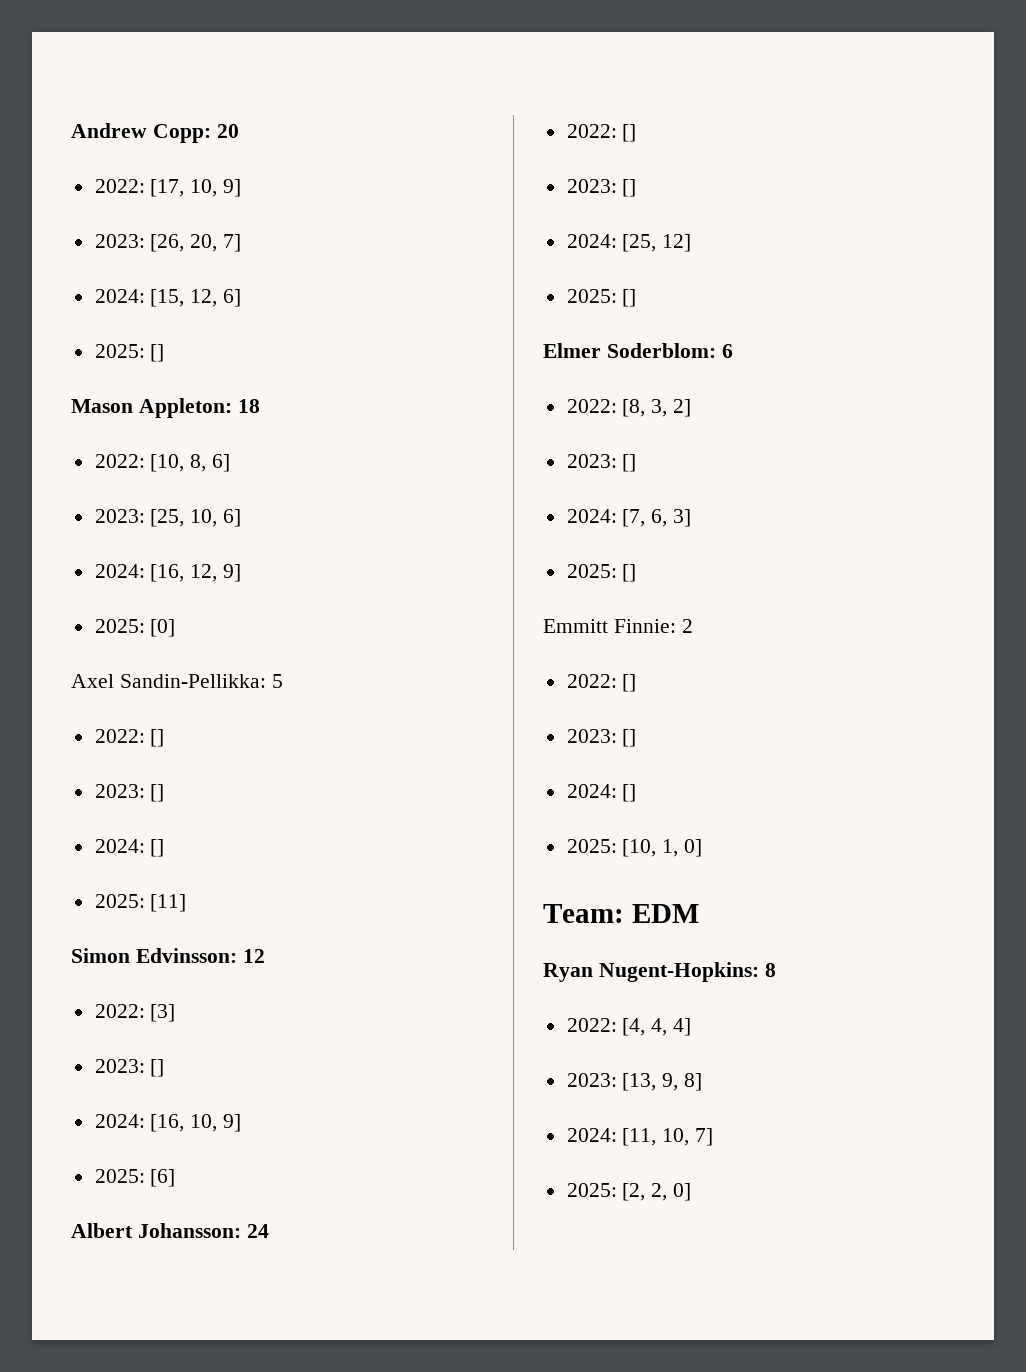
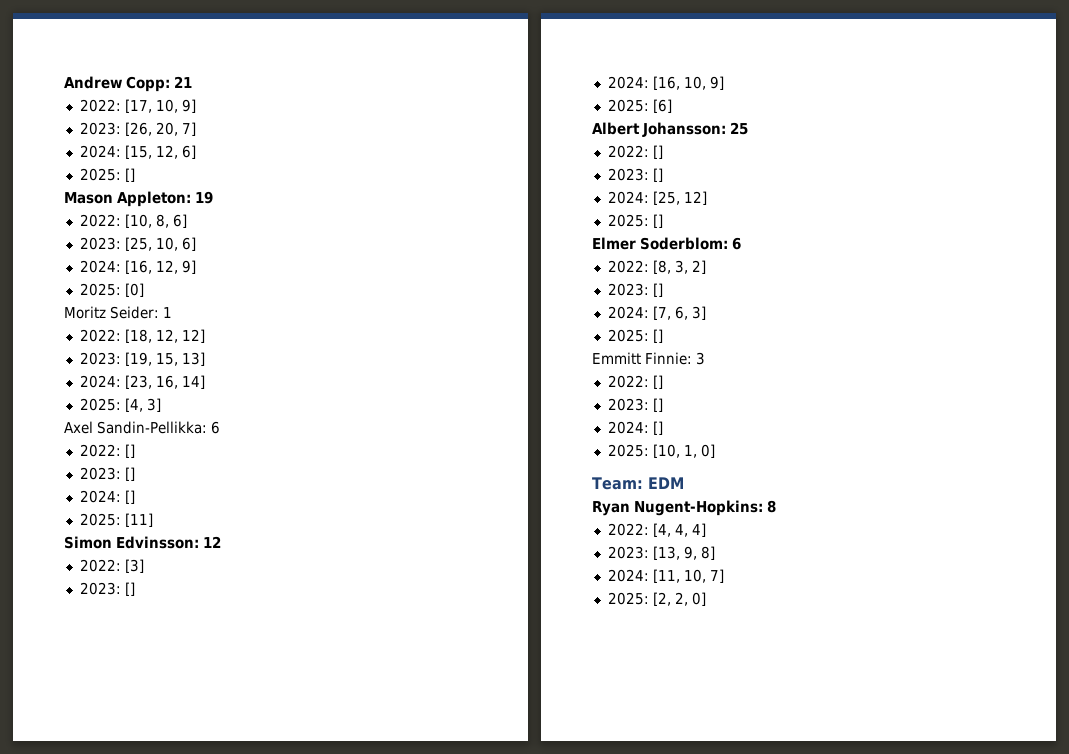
[216,124,239,138] 20 -> [174,76,192,88] 21
[237,399,260,413] 18 -> [195,191,213,204] 19
(176, 628) none -> [64,306,172,319] [79,329,205,343] [79,352,205,366] [79,375,205,389] [79,398,161,412] // Moritz Seider: 1 // 2022: [18, 12, 12] // 2023: [19, 15, 13] // 2024: [23, 16, 14] // 2025: [4, 3]
[271,674,283,688] 5 -> [211,421,220,434] 6
[246,1224,269,1238] 24 -> [730,122,748,135] 25
[681,619,693,633] 2 -> [695,352,705,365] 3

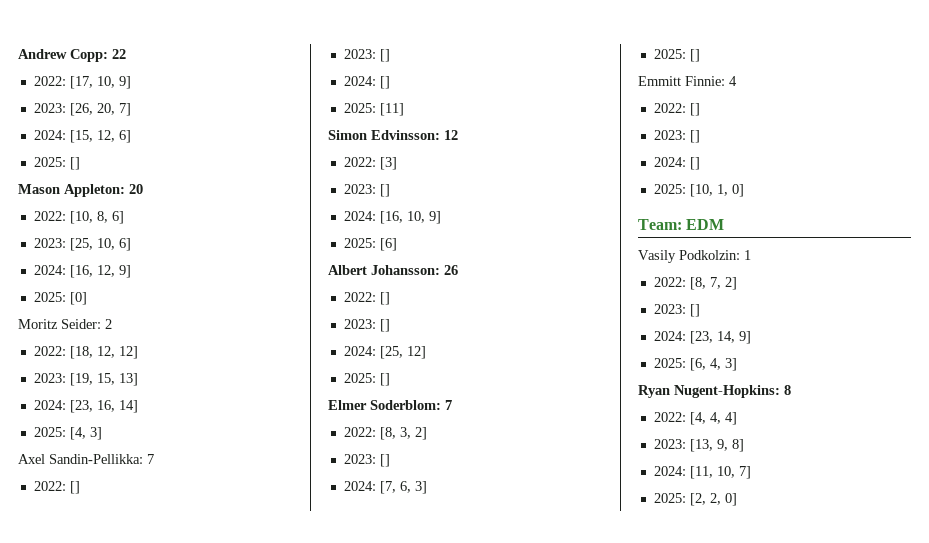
[174,76,192,88] 21 -> [112,49,126,59] 22
[195,191,213,204] 19 -> [129,184,143,194] 20
[163,307,172,318] 1 -> [105,319,112,329] 2
[211,421,220,434] 6 -> [147,454,154,464] 7
[730,122,748,135] 25 -> [444,265,458,275] 26
[732,237,741,250] 6 -> [445,400,452,410] 7
[695,352,705,365] 3 -> [729,76,737,86] 4
(684, 483) none -> [638,250,751,263] [653,277,737,290] [653,304,700,317] [653,331,751,344] [653,358,737,371] // Vasily Podkolzin: 1 // 2022: [8, 7, 2] // 2023: [] // 2024: [23, 14, 9] // 2025: [6, 4, 3]

